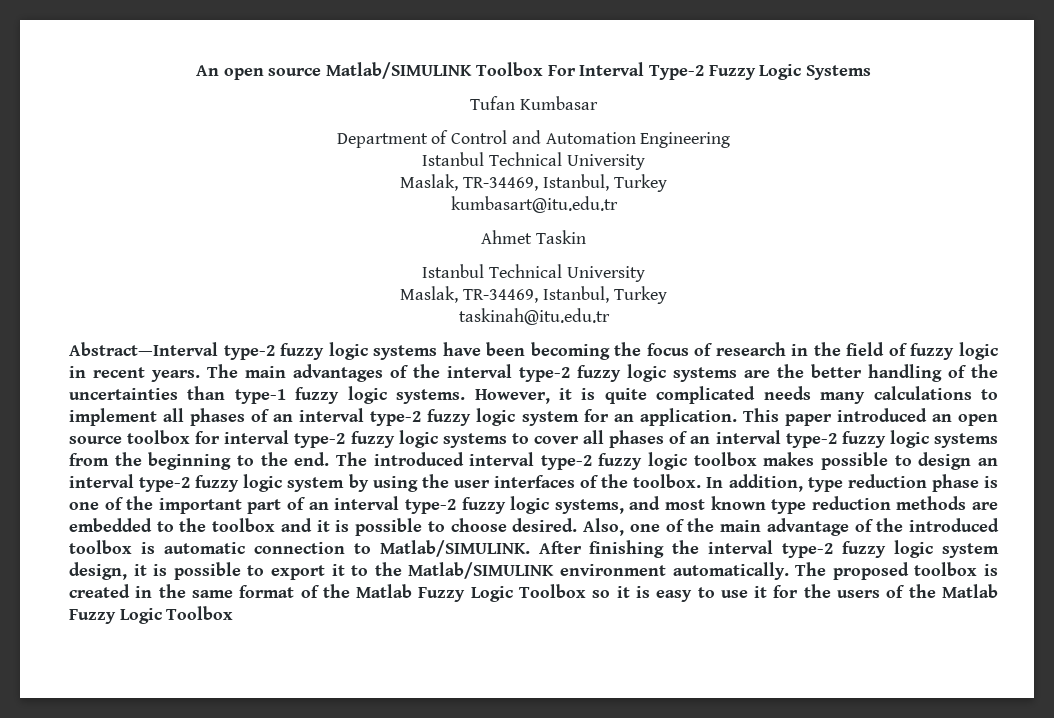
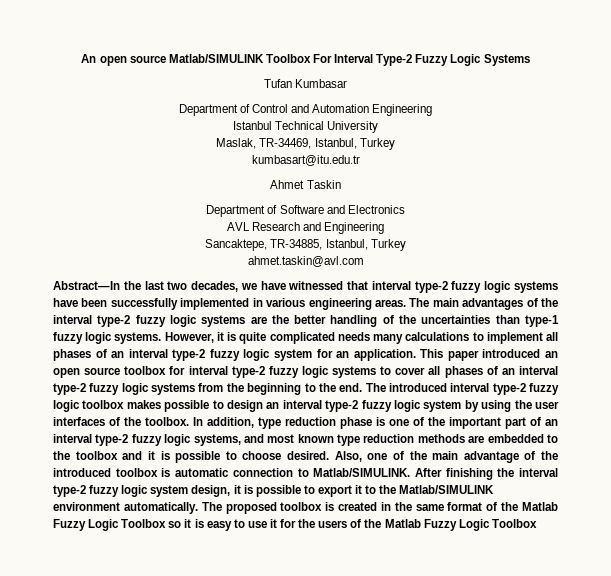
[422,264,645,282] [400,286,667,304] [458,308,610,325] [69,342,218,356] Istanbul Technical University // Maslak, TR-34469, Istanbul, Turkey // taskinah@itu.edu.tr // Abstract—Interval -> [206,205,405,217] [226,222,385,234] [205,239,406,251] [247,256,364,267] [53,281,411,292] Department of Software and Electronics // AVL Research and Engineering // Sancaktepe, TR-34885, Istanbul, Turkey // ahmet.taskin@avl.com // Abstract—In the last two decades, we have witnessed that interval
[530,342,998,360] [69,366,200,382] becoming the focus of research in the field of fuzzy logic in recent years. -> [110,298,406,310] successfully implemented in various engineering areas.

